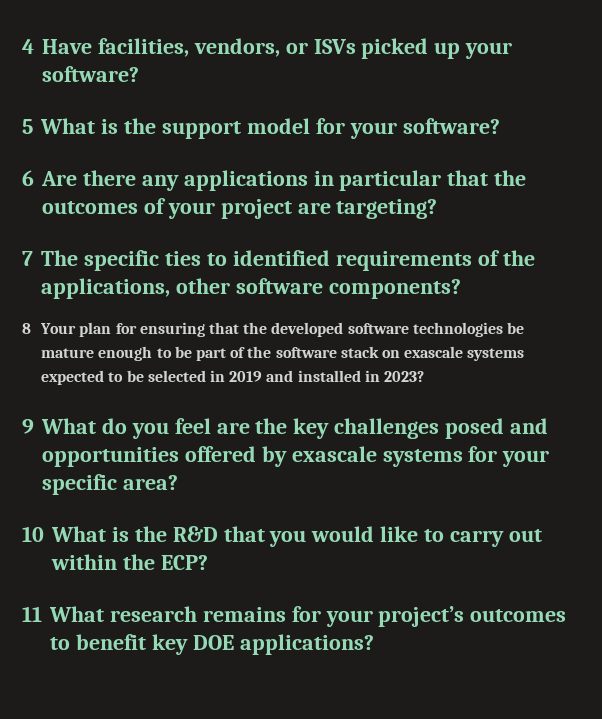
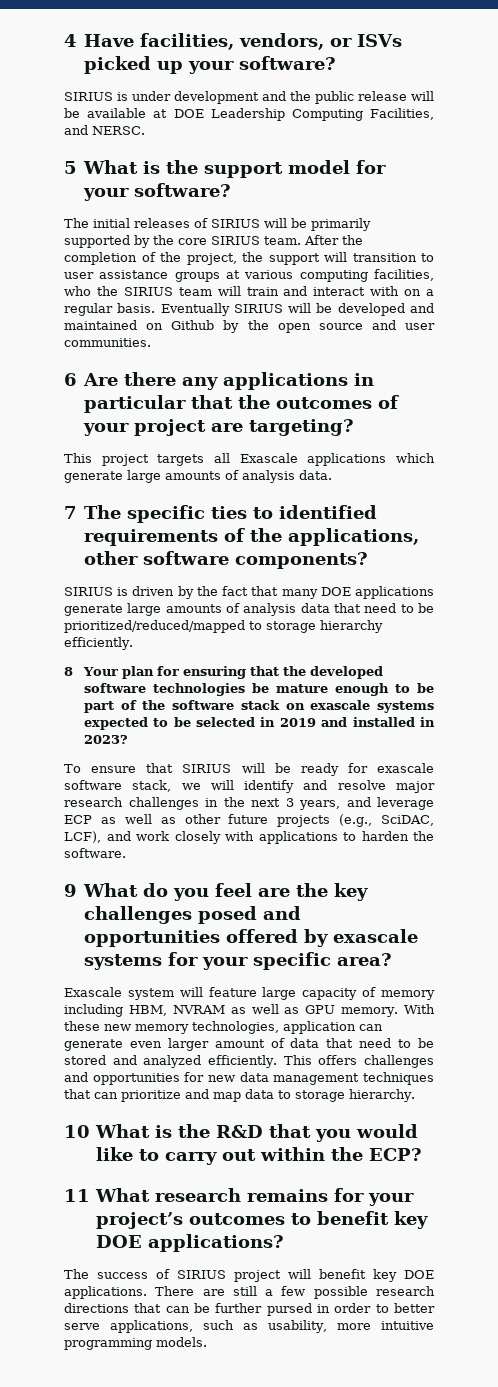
(139, 74) none -> [64,91,434,104] [64,108,434,121] [64,125,145,135] // SIRIUS is under development and the public release will be available at DOE Leadership Computing Facilities, and NERSC.
(500, 126) none -> [64,218,371,231] [64,235,363,248] [64,252,434,265] [64,269,435,282] [64,286,434,296] [64,303,434,316] [64,320,435,333] [64,338,151,347] // The initial releases of SIRIUS will be primarily supported by the core SIRIUS team. After the completion of the project, the support will transition to user assistance groups at various computing facilities, who the SIRIUS team will train and interact with on a regular basis. Eventually SIRIUS will be developed and maintained on Github by the open source and user communities.
(438, 209) none -> [64,453,435,466] [64,470,332,483] // This project targets all Exascale applications which generate large amounts of analysis data.
(462, 289) none -> [64,586,435,599] [64,603,434,616] [64,620,383,633] [64,637,133,650] // SIRIUS is driven by the fact that many DOE applications generate large amounts of analysis data that need to be prioritized/reduced/mapped to storage hierarchy efficiently.
(424, 376) none -> [64,763,434,776] [64,780,435,793] [64,797,434,810] [64,814,434,827] [64,831,434,844] [64,848,126,858] // To ensure that SIRIUS will be ready for exascale software stack, we will identify and resolve major research challenges in the next 3 years, and leverage ECP as well as other future projects (e.g., SciDAC, LCF), and work closely with applications to harden the software.
(178, 482) none -> [64,987,435,1000] [64,1004,435,1017] [64,1021,383,1034] [64,1038,435,1051] [64,1055,435,1068] [64,1072,434,1085] [64,1089,415,1102] // Exascale system will feature large capacity of memory including HBM, NVRAM as well as GPU memory. With these new memory technologies, application can generate even larger amount of data that need to be stored and analyzed efficiently. This offers challenges and opportunities for new data management techniques that can prioritize and map data to storage hierarchy.
(374, 644) none -> [64,1269,434,1282] [64,1286,435,1299] [64,1303,435,1316] [64,1320,434,1333] [64,1337,207,1350] // The success of SIRIUS project will benefit key DOE applications. There are still a few possible research directions that can be further pursed in order to better serve applications, such as usability, more intuitive programming models.

